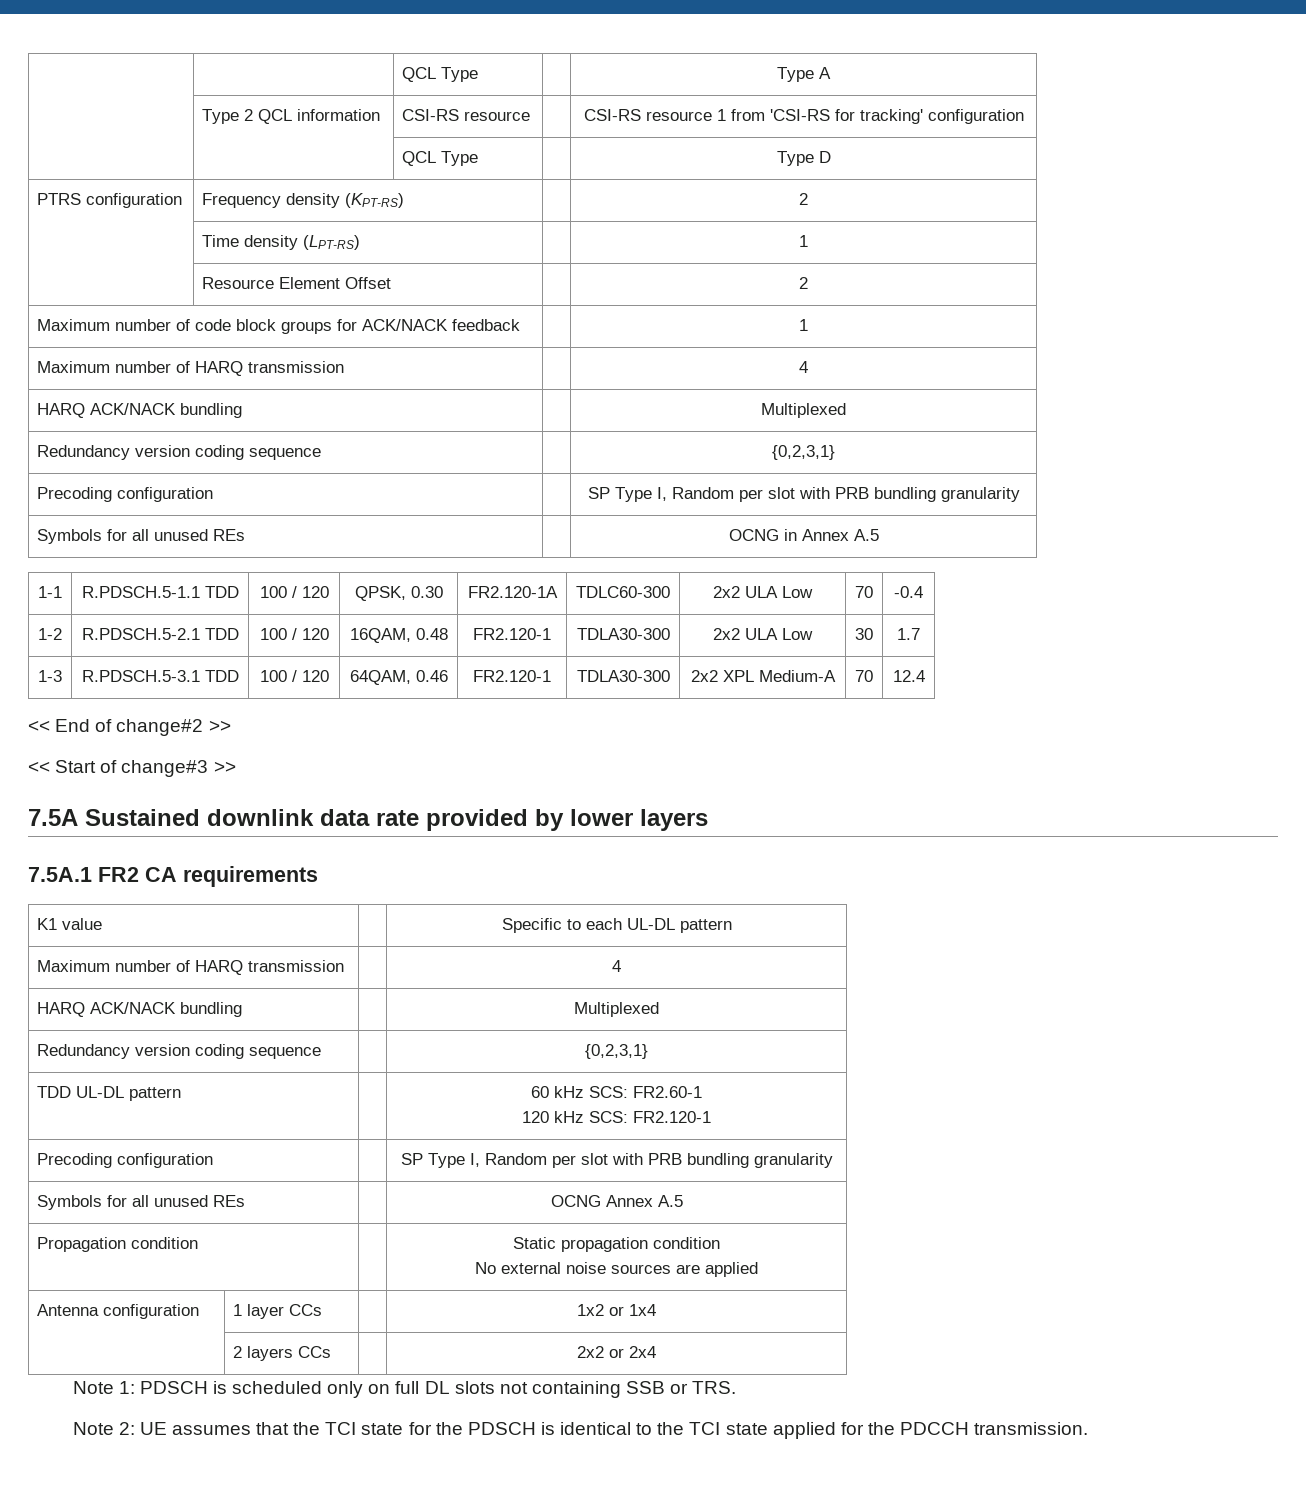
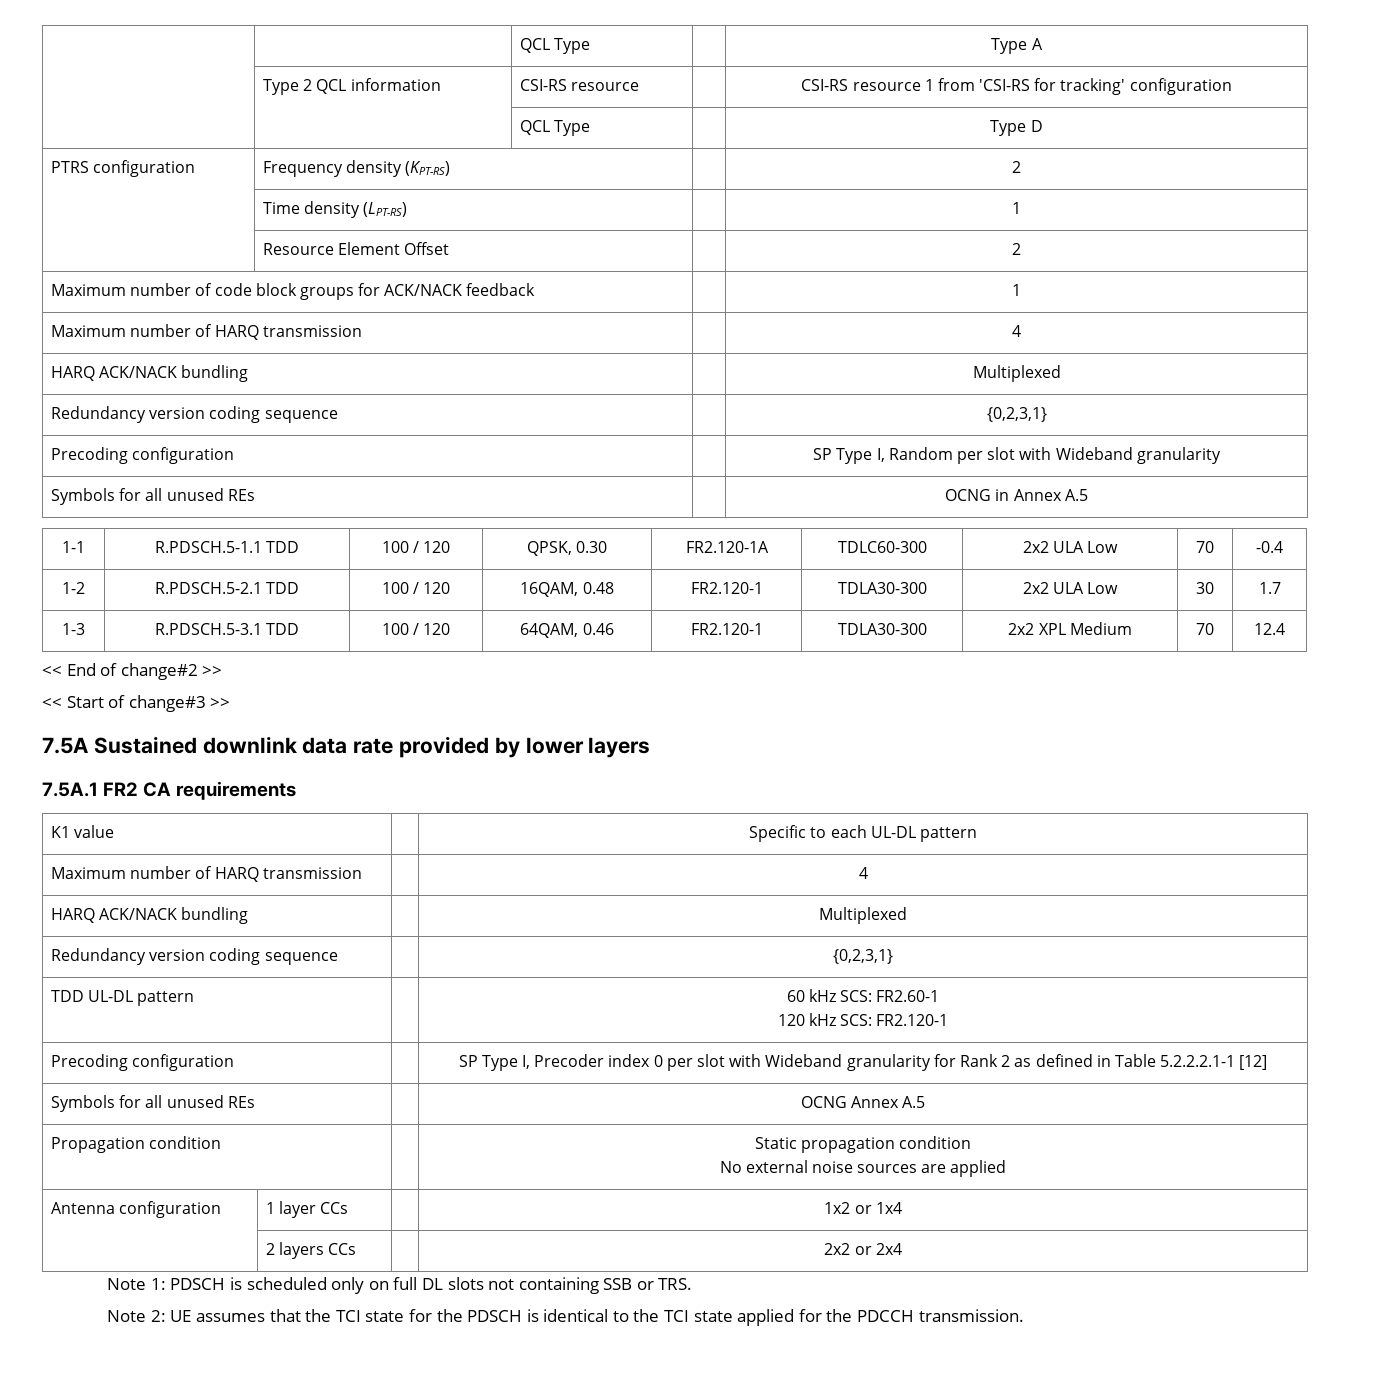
[834,487,936,502] PRB bundling -> [1055,447,1133,460] Wideband
[758,670,836,682] Medium-A -> [1069,622,1132,635] Medium
[484,1153,833,1168] Random per slot with PRB bundling granularity -> [534,1054,1268,1071] Precoder index 0 per slot with Wideband granularity for Rank 2 as defined in Table 5.2.2.2.1-1 [12]

